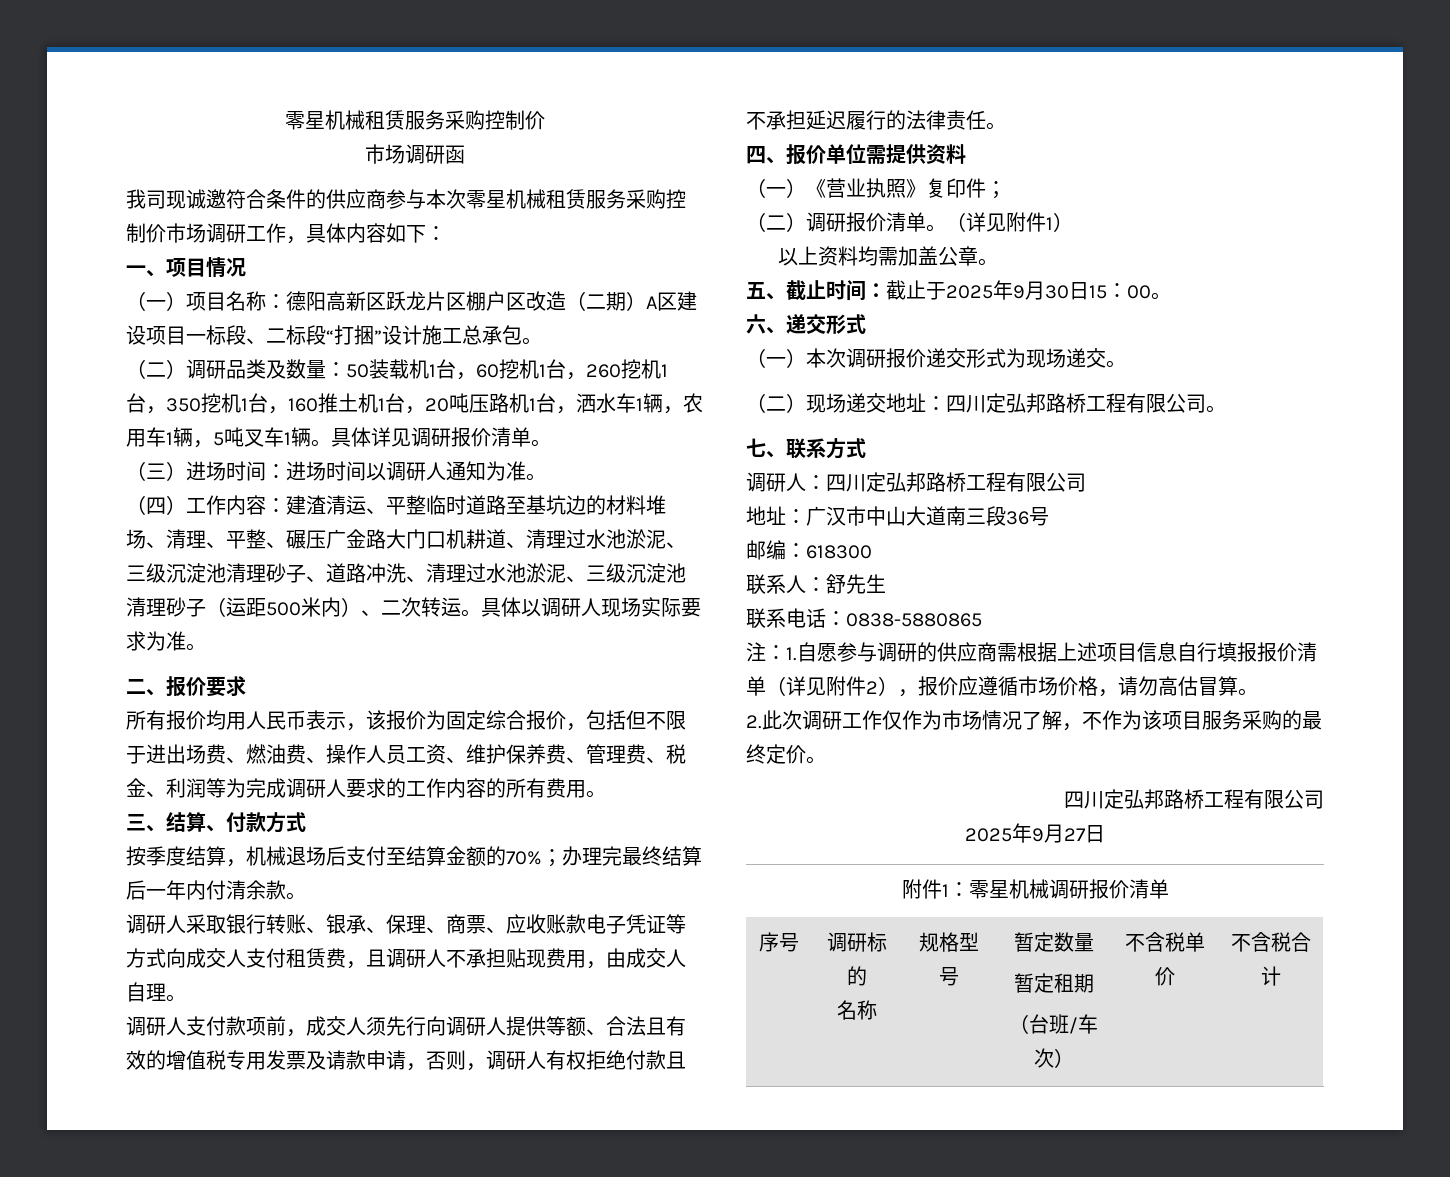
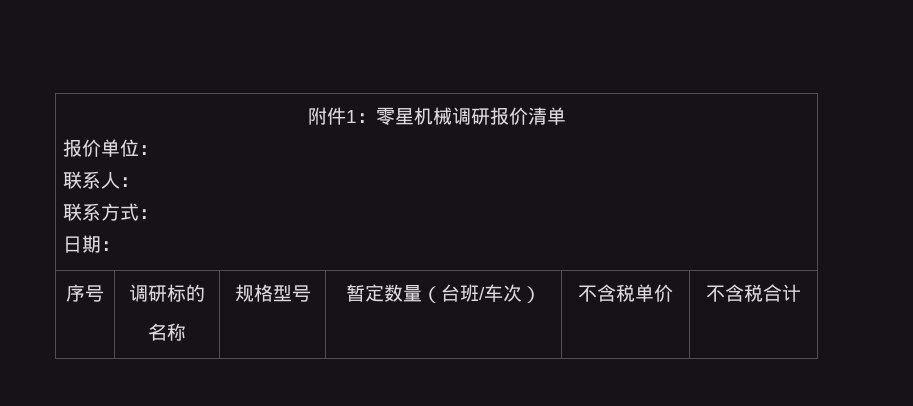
[285,110,545,130] [365,144,465,164] [126,189,686,209] [126,223,446,244] [126,257,246,278] [126,291,697,311] [126,325,542,345] [126,359,668,380] [126,393,703,414] [126,427,551,448] [126,461,546,481] [126,495,666,515] [126,529,686,549] [126,563,686,583] [126,597,701,617] [126,631,206,651] [126,676,246,697] [126,710,686,731] [126,744,686,764] [126,778,606,798] [126,812,306,833] [126,846,702,867] [126,880,306,900] [126,914,686,934] [126,948,686,969] [126,982,186,1002] [126,1016,686,1037] [126,1050,686,1071] [746,110,1006,130] [746,144,966,165] [746,178,1006,199] [746,212,1073,232] [777,246,998,266] [746,280,1171,301] [746,314,866,335] [746,348,1126,368] [746,393,1226,413] [746,438,866,459] [746,472,1086,492] [746,506,1049,526] [746,540,872,560] [746,574,886,595] [746,608,982,629] [746,642,1317,662] [746,676,1258,697] [746,710,1322,731] [746,744,826,764] [1064,789,1324,809] [965,823,1105,843] 零星机械租赁服务采购控制价 // 市场调研函 // 我司现诚邀符合条件的供应商参与本次零星机械租赁服务采购控制价市场调研工作，具体内容如下： // 一、项目情况 // （一）项目名称：德阳高新区跃龙片区棚户区改造（二期）A区建设项目一标段、二标段“打捆”设计施工总承包。 // （二）调研品类及数量：50装载机1台，60挖机1台，260挖机1台，350挖机1台，160推土机1台，20吨压路机1台，洒水车1辆，农用车1辆，5吨叉车1辆。具体详见调研报价清单。 // （三）进场时间：进场时间以调研人通知为准。 // （四）工作内容：建渣清运、平整临时道路至基坑边的材料堆场、清理、平整、碾压广金路大门口机耕道、清理过水池淤泥、三级沉淀池清理砂子、道路冲洗、清理过水池淤泥、三级沉淀池清理砂子（运距500米内）、二次转运。具体以调研人现场实际要求为准。 // 二、报价要求 // 所有报价均用人民币表示，该报价为固定综合报价，包括但不限于进出场费、燃油费、操作人员工资、维护保养费、管理费、税金、利润等为完成调研人要求的工作内容的所有费用。 // 三、结算、付款方式 // 按季度结算，机械退场后支付至结算金额的70%；办理完最终结算后一年内付清余款。 // 调研人采取银行转账、银承、保理、商票、应收账款电子凭证等方式向成交人支付租赁费，且调研人不承担贴现费用，由成交人自理。 // 调研人支付款项前，成交人须先行向调研人提供等额、合法且有效的增值税专用发票及请款申请，否则，调研人有权拒绝付款且不承担延迟履行的法律责任。 // 四、报价单位需提供资料 // （一）《营业执照》复印件； // （二）调研报价清单。（详见附件1） // 以上资料均需加盖公章。 // 五、截止时间：截止于2025年9月30日15：00。 // 六、递交形式 // （一）本次调研报价递交形式为现场递交。 // （二）现场递交地址：四川定弘邦路桥工程有限公司。 // 七、联系方式 // 调研人：四川定弘邦路桥工程有限公司 // 地址：广汉市中山大道南三段36号 // 邮编：618300 // 联系人：舒先生 // 联系电话：0838-5880865 // 注：1.自愿参与调研的供应商需根据上述项目信息自行填报报价清单（详见附件2），报价应遵循市场价格，请勿高估冒算。 // 2.此次调研工作仅作为市场情况了解，不作为该项目服务采购的最终定价。 // 四川定弘邦路桥工程有限公司 // 2025年9月27日 // -> (307, 116) none
(1169, 889) none -> [62,139,158,157] [62,171,139,189] [62,203,158,221] [62,235,120,253] // 报价单位： // 联系人： // 联系方式： // 日期：
[1013,973,1094,993] // 暂定租期 // -> (422, 293) none

